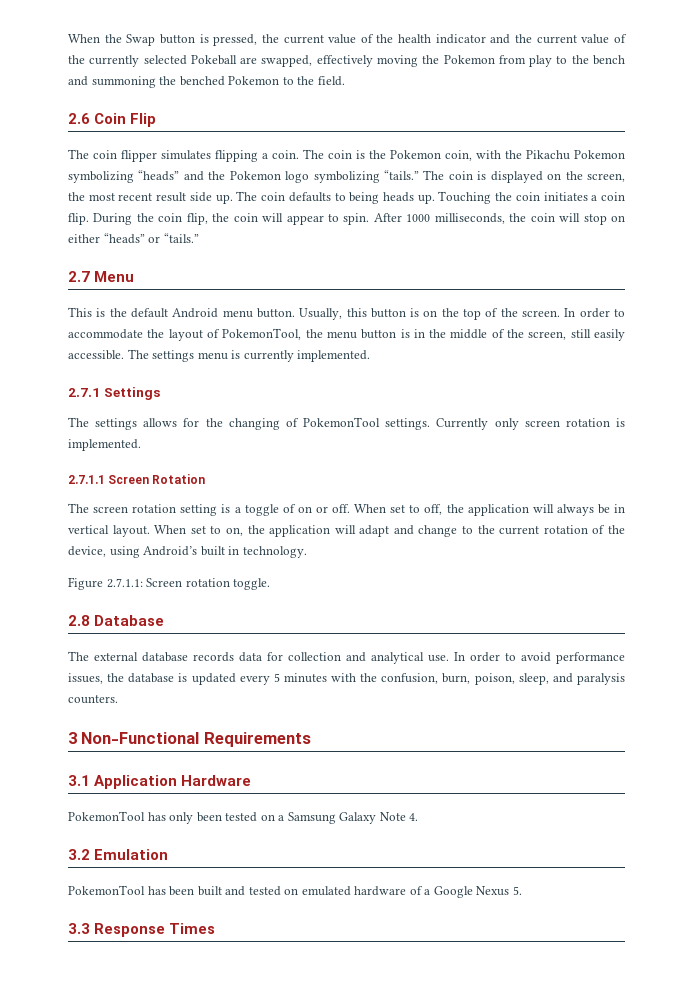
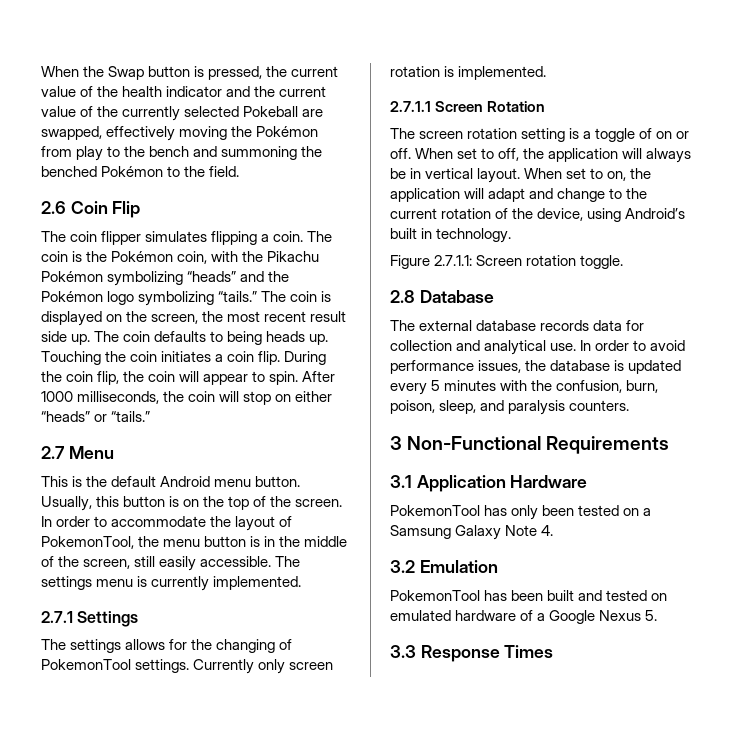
[443,55,495,64] Pokemon -> [256,126,319,137] Pokémon
[228,76,280,85] Pokemon -> [101,166,164,177] Pokémon
[390,150,441,159] Pokemon -> [111,251,174,262] Pokémon
[574,150,625,159] Pokemon -> [41,271,103,282] Pokémon
[229,171,281,180] Pokemon -> [41,291,103,302] Pokémon

